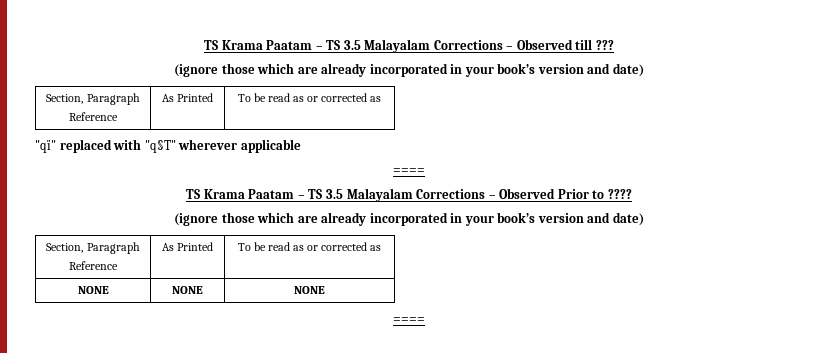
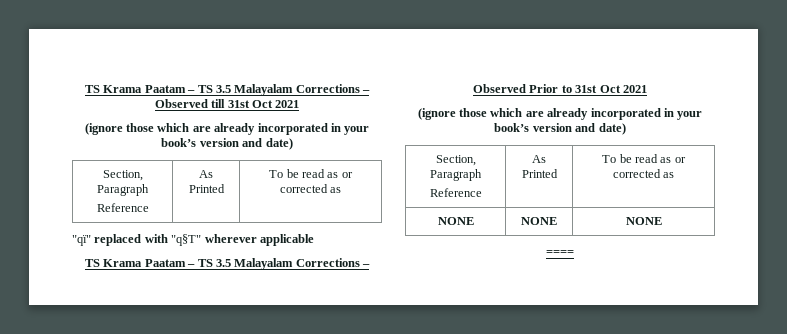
[595,40,614,50] ??? -> [227,100,300,108] 31st Oct 2021
[393,168,425,174] // ==== -> (314, 240) none
[607,189,632,199] ???? -> [575,85,647,93] 31st Oct 2021

